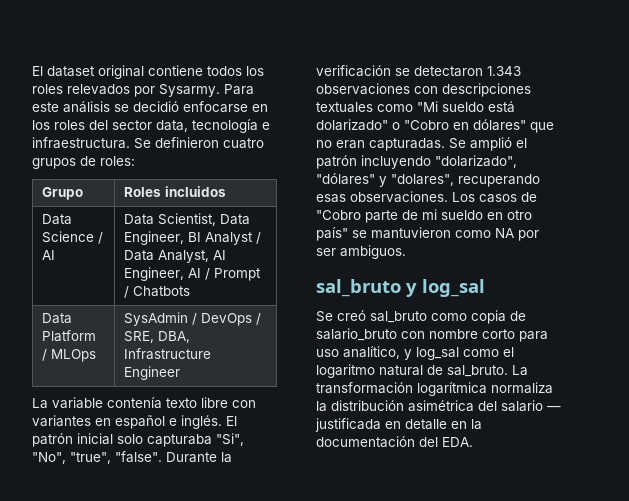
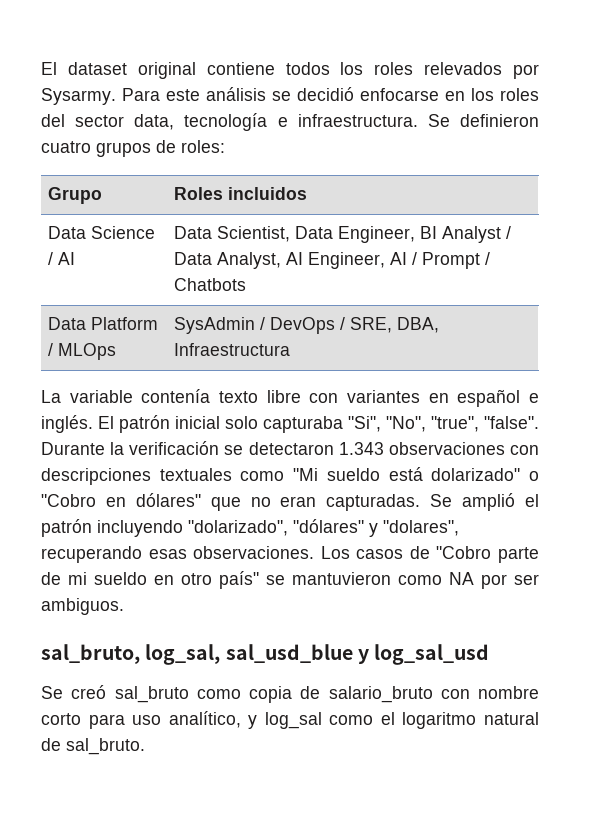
[124,348,212,360] [124,366,181,380] Infrastructure Engineer -> [174,343,291,356] Infraestructura
[316,279,485,297] sal_bruto y log_sal -> [41,644,490,665] sal_bruto, log_sal, sal_usd_blue y log_sal_usd
[512,365,528,376] [316,382,553,396] [316,400,561,412] [315,418,482,432] [316,436,473,448] La transformación logarítmica normaliza la distribución asimétrica del salario — justificada en detalle en la documentación del EDA. -> (145, 746) none

